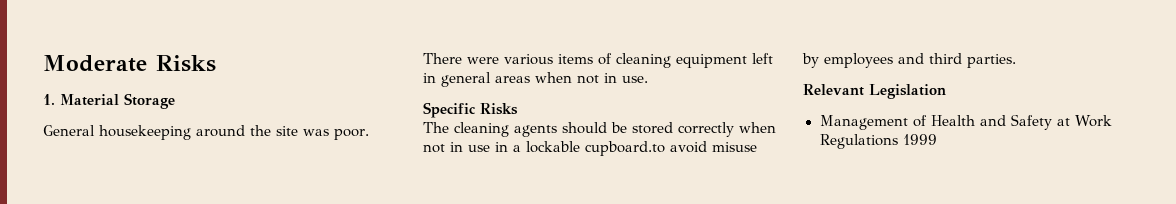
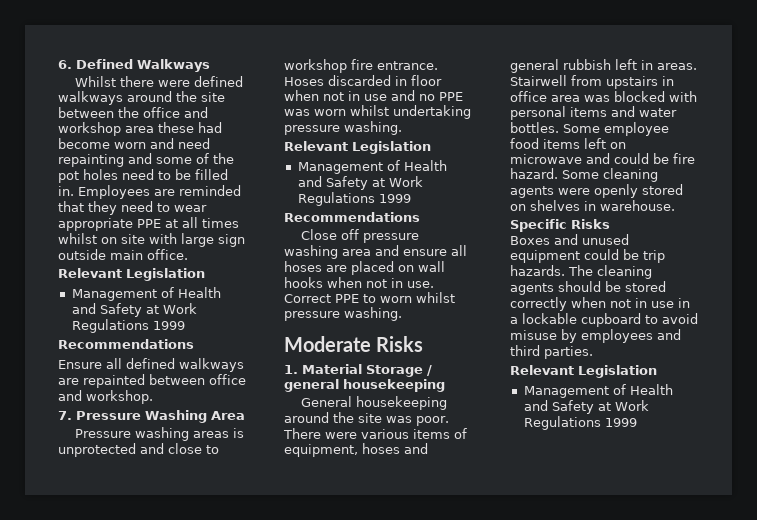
(43, 63) none -> [58,59,210,72] [75,76,244,87] [58,91,225,105] [58,107,208,118] [58,122,222,136] [58,138,210,149] [58,153,234,167] [58,169,228,183] [58,185,241,199] [58,201,207,215] [58,217,239,231] [58,233,245,247] [58,249,188,260] [58,268,205,281] [71,287,221,301] [71,303,197,317] [71,319,185,333] [58,339,194,349] [58,358,244,372] [58,374,246,388] [58,390,153,404] [58,410,245,423] [75,427,245,441] [58,443,219,457] [284,59,438,73] [284,75,442,86] [284,90,463,101] [284,105,471,119] [284,121,402,135] [284,141,431,154] [297,160,447,174] [297,176,423,190] [297,192,411,206] [284,212,420,222] [301,229,420,243] [284,245,467,259] [284,261,445,275] [284,277,434,288] [284,292,455,303] [284,307,402,321] 6. Defined Walkways // Whilst there were defined walkways around the site between the office and workshop area these had become worn and need repainting and some of the pot holes need to be filled in. Employees are reminded that they need to wear appropriate PPE at all times whilst on site with large sign outside main office. // Relevant Legislation // Management of Health and Safety at Work Regulations 1999 // Recommendations // Ensure all defined walkways are repainted between office and workshop. // 7. Pressure Washing Area // Pressure washing areas is unprotected and close to workshop fire entrance. Hoses discarded in floor when not in use and no PPE was worn whilst undertaking pressure washing. // Relevant Legislation // Management of Health and Safety at Work Regulations 1999 // Recommendations // Close off pressure washing area and ensure all hoses are placed on wall hooks when not in use. Correct PPE to worn whilst pressure washing. //
(175, 101) none -> [427,365,432,376] [284,379,445,392] / general housekeeping
[616,53,773,68] [423,72,648,87] [423,102,518,118] cleaning equipment left in general areas when not in use. // Specific Risks // -> [284,443,428,457] [510,59,697,73] [510,75,674,89] [510,91,697,102] [510,106,677,120] [510,122,669,136] [510,138,626,149] [510,153,695,164] [510,168,658,182] [510,184,683,198] [510,200,675,211] [510,219,610,232] [510,234,629,245] [510,249,665,263] [510,265,565,276] equipment, hoses and general rubbish left in areas. Stairwell from upstairs in office area was blocked with personal items and water bottles. Some employee food items left on microwave and could be fire hazard. Some cleaning agents were openly stored on shelves in warehouse. // Specific Risks // Boxes and unused equipment could be trip hazards.
[585,141,665,156] cupboard.to -> [581,313,658,327] cupboard to

